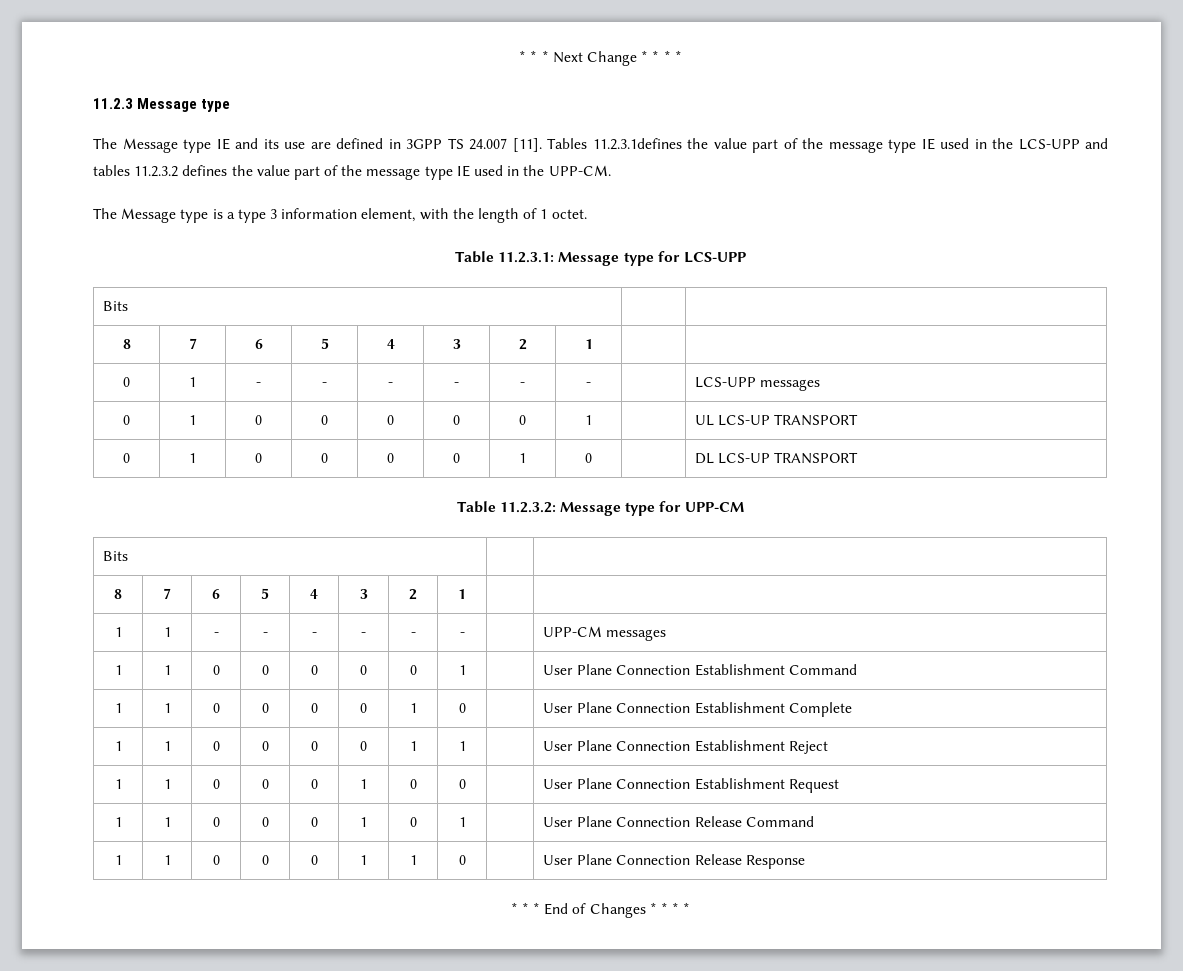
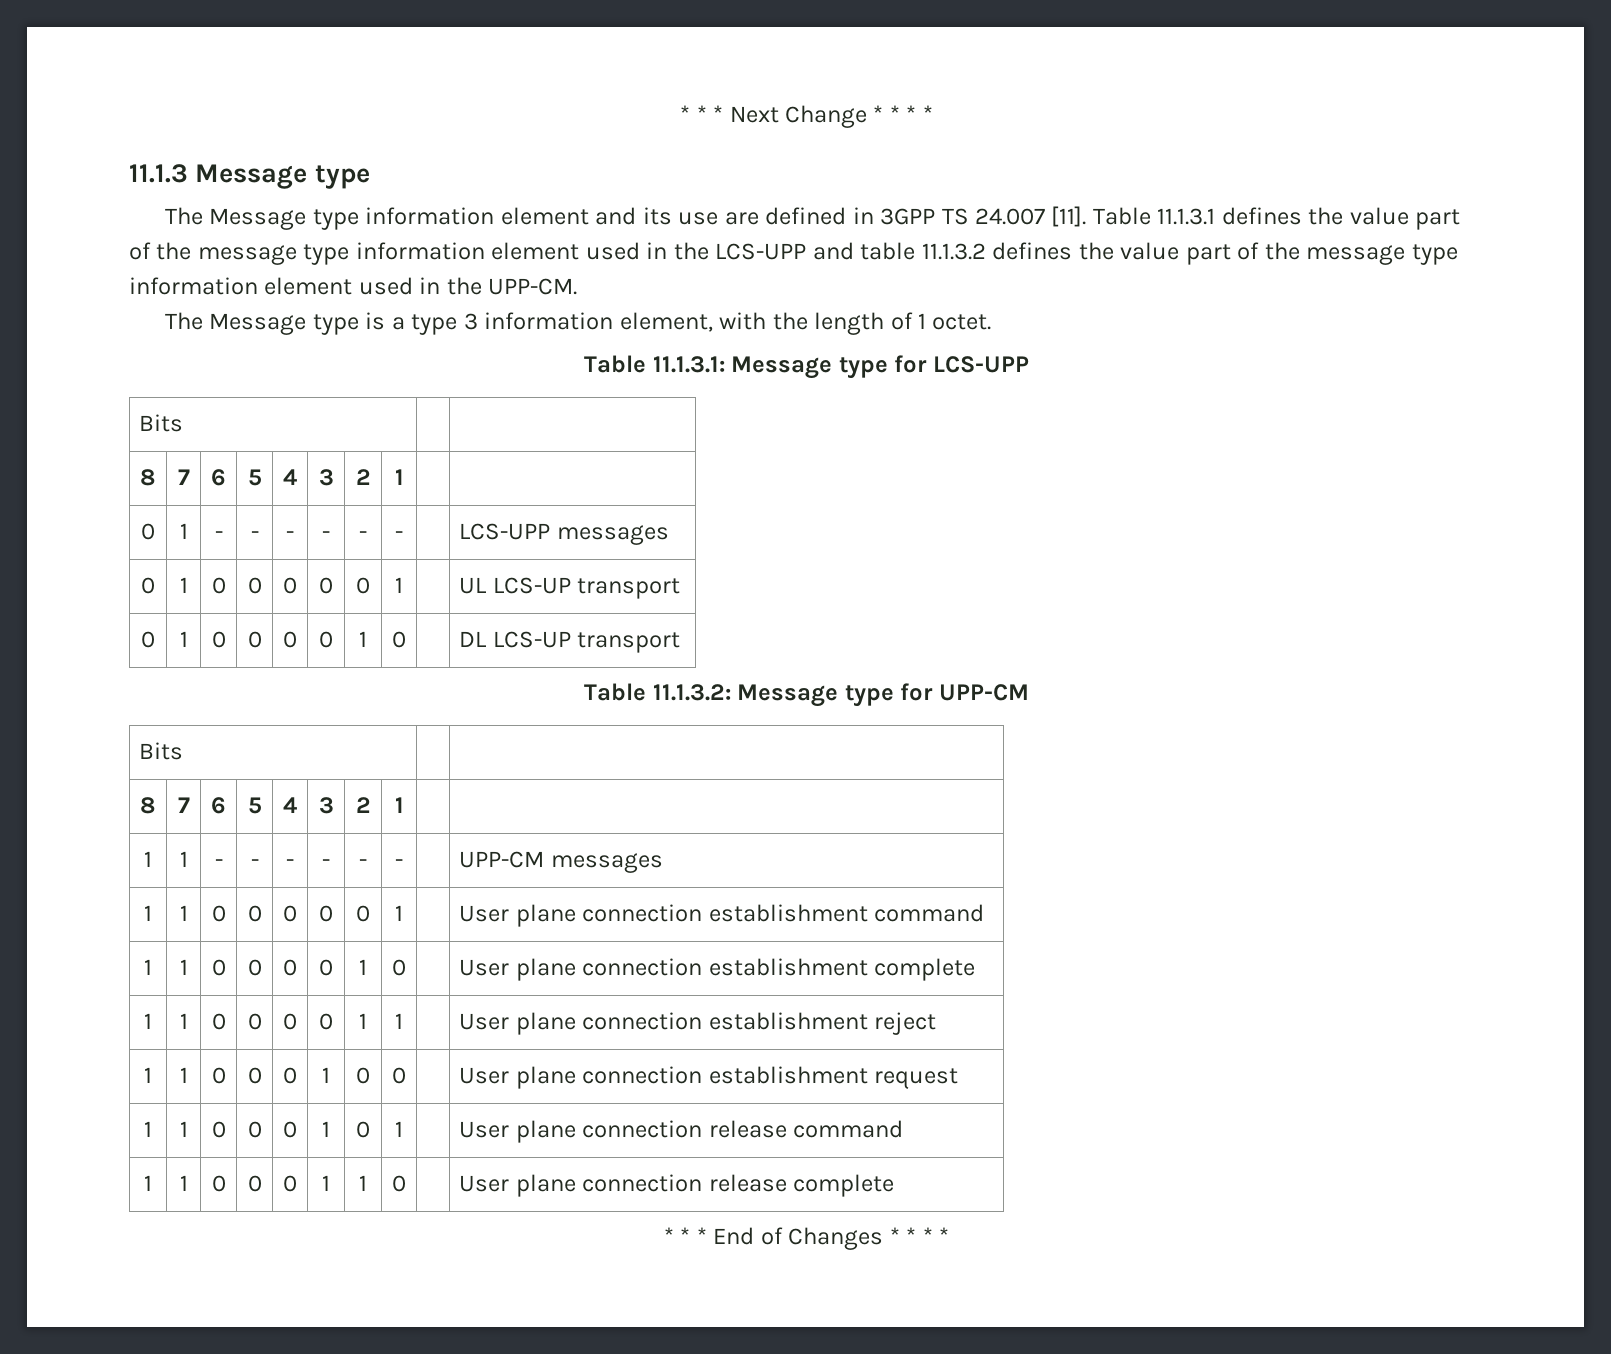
[93,98,133,109] 11.2.3 -> [129,164,188,183] 11.1.3
[216,138,230,150] IE -> [365,207,589,225] information element
[547,138,1108,153] [93,165,470,180] Tables 11.2.3.1defines the value part of the message type IE used in the LCS-UPP and tables 11.2.3.2 defines the value part of the message type IE -> [1092,207,1461,230] [129,242,1458,265] [129,277,353,295] Table 11.1.3.1 defines the value part of the message type information element used in the LCS-UPP and table 11.1.3.2 defines the value part of the message type information element
[498,252,555,263] 11.2.3.1: -> [652,356,725,373] 11.1.3.1:
[774,414,859,426] TRANSPORT -> [577,578,681,599] transport
[774,452,859,464] [456,501,556,513] TRANSPORT // Table 11.2.3.2: -> [577,632,681,653] [584,683,731,701] transport // Table 11.1.3.2:
[577,664,857,676] Plane Connection Establishment Command -> [515,904,985,927] plane connection establishment command
[577,702,852,717] Plane Connection Establishment Complete -> [515,958,976,981] plane connection establishment complete
[577,740,828,754] Plane Connection Establishment Reject -> [515,1012,937,1035] plane connection establishment reject
[577,778,839,793] Plane Connection Establishment Request -> [515,1066,959,1089] plane connection establishment request
[577,816,814,827] Plane Connection Release Command -> [515,1120,904,1143] plane connection release command
[577,854,805,869] Plane Connection Release Response -> [515,1174,895,1197] plane connection release complete

